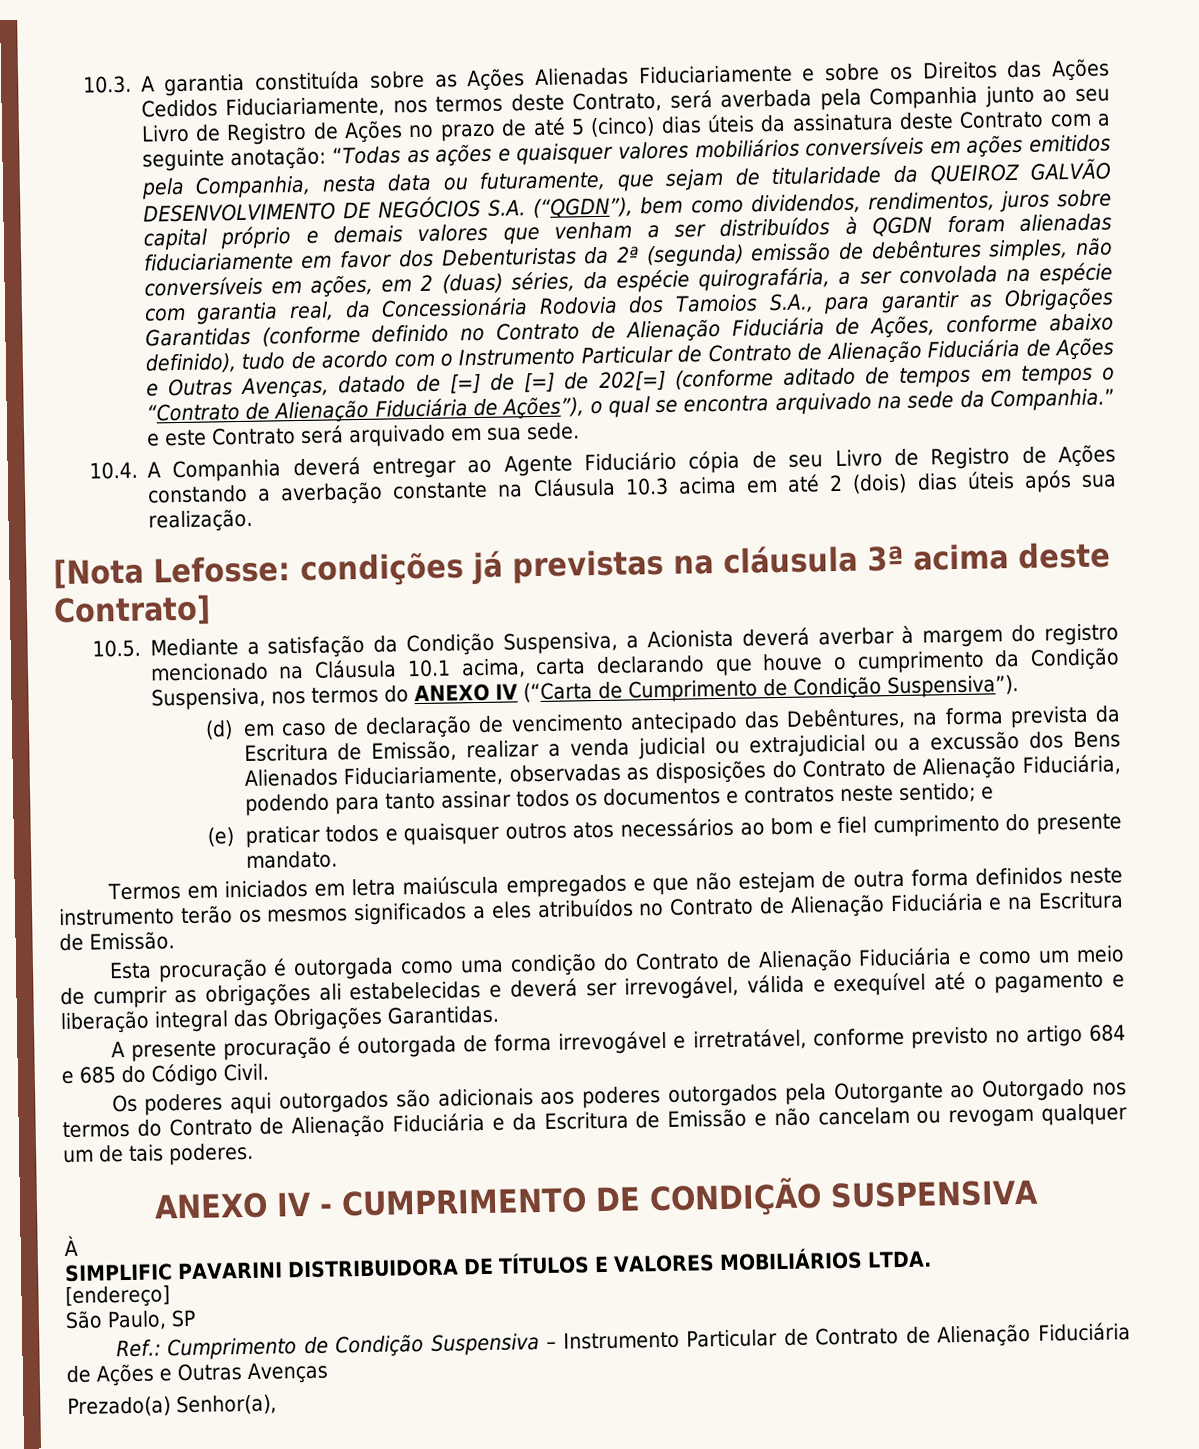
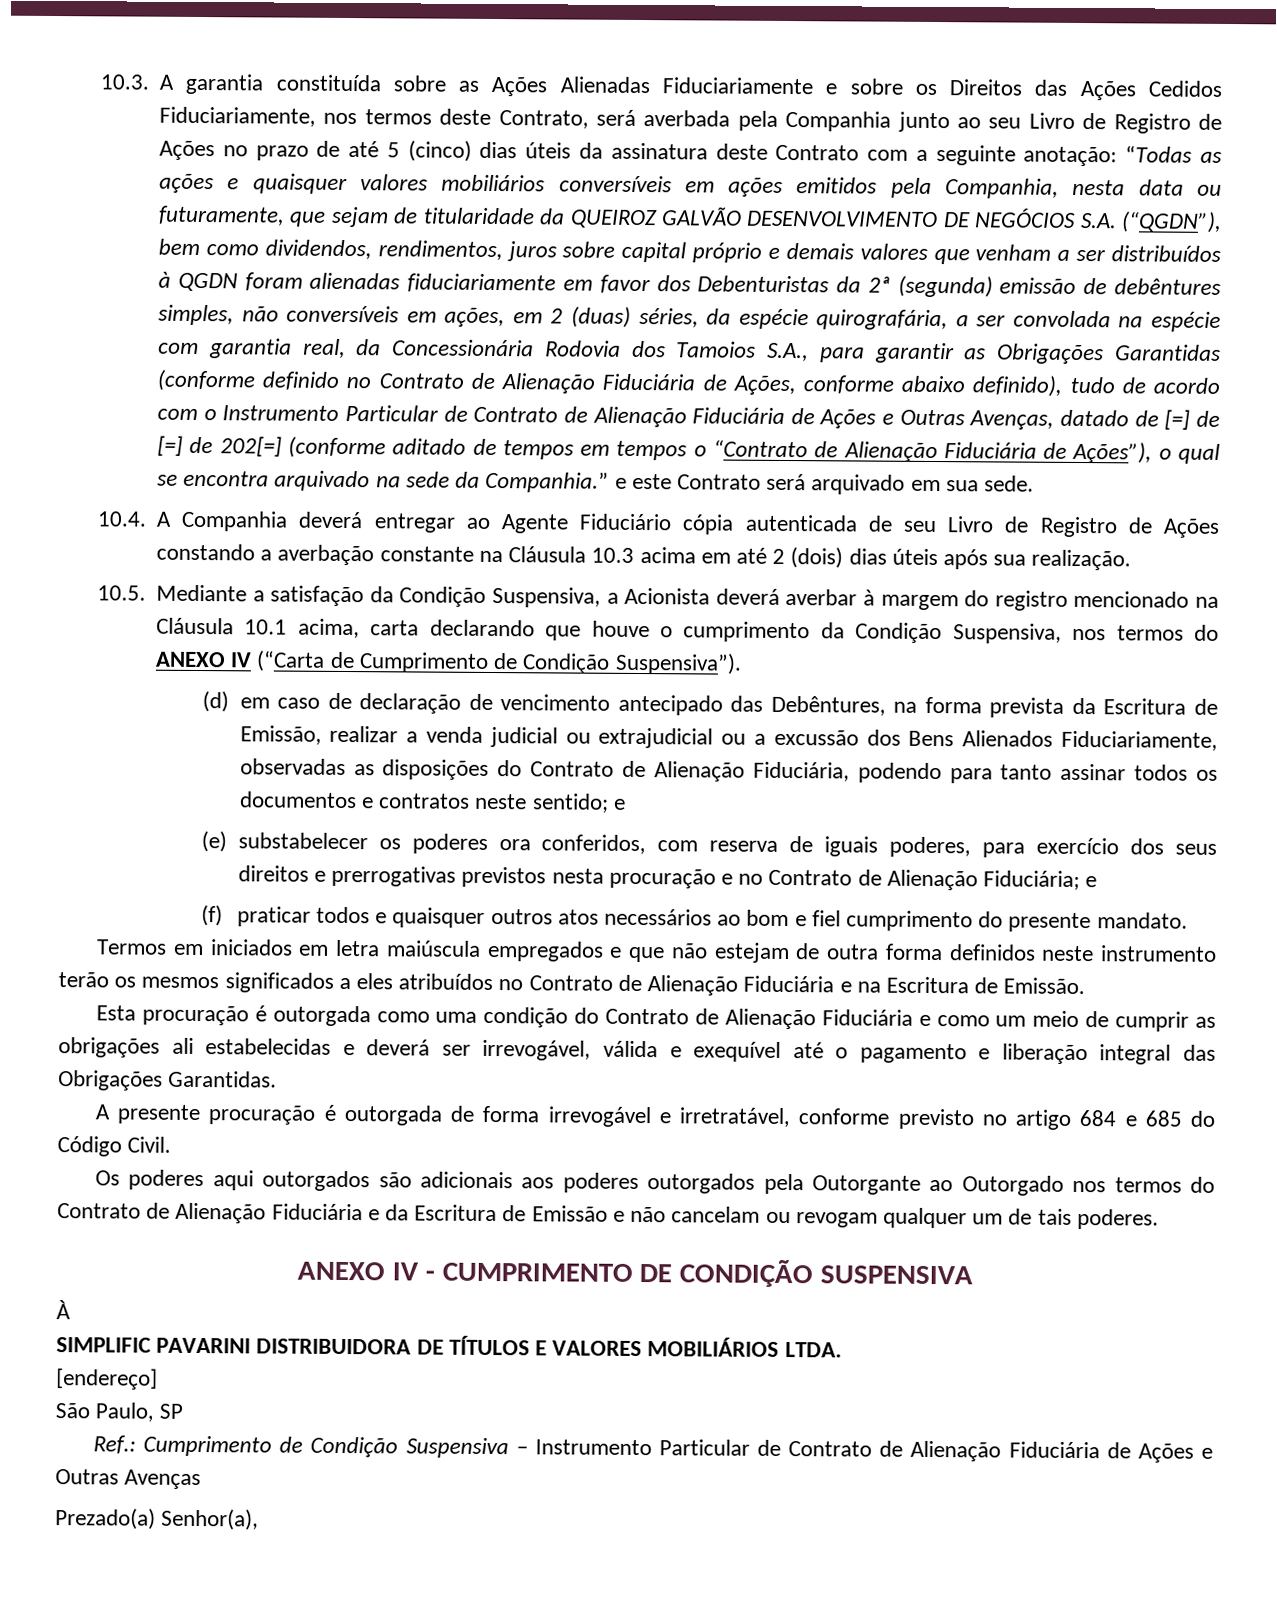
(741, 462) none -> [744,514,858,532] autenticada
[53,541,1111,590] [53,594,211,628] // [Nota Lefosse: condições já previstas na cláusula 3ª acima deste Contrato] -> (1132, 560) none
(234, 837) none -> [237,832,1217,858] [237,865,1098,891] [201,905,224,927] substabelecer os poderes ora conferidos, com reserva de iguais poderes, para exercício dos seus direitos e prerrogativas previstos nesta procuração e no Contrato de Alienação Fiduciária; e // (f)

